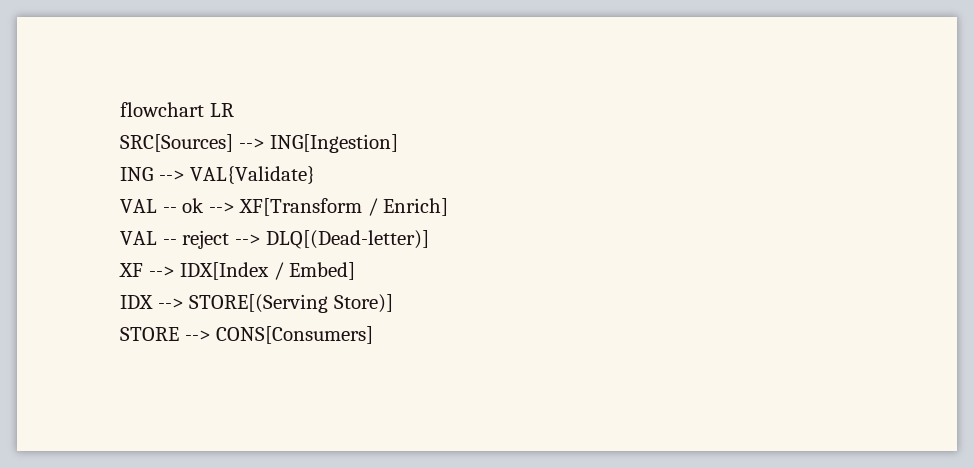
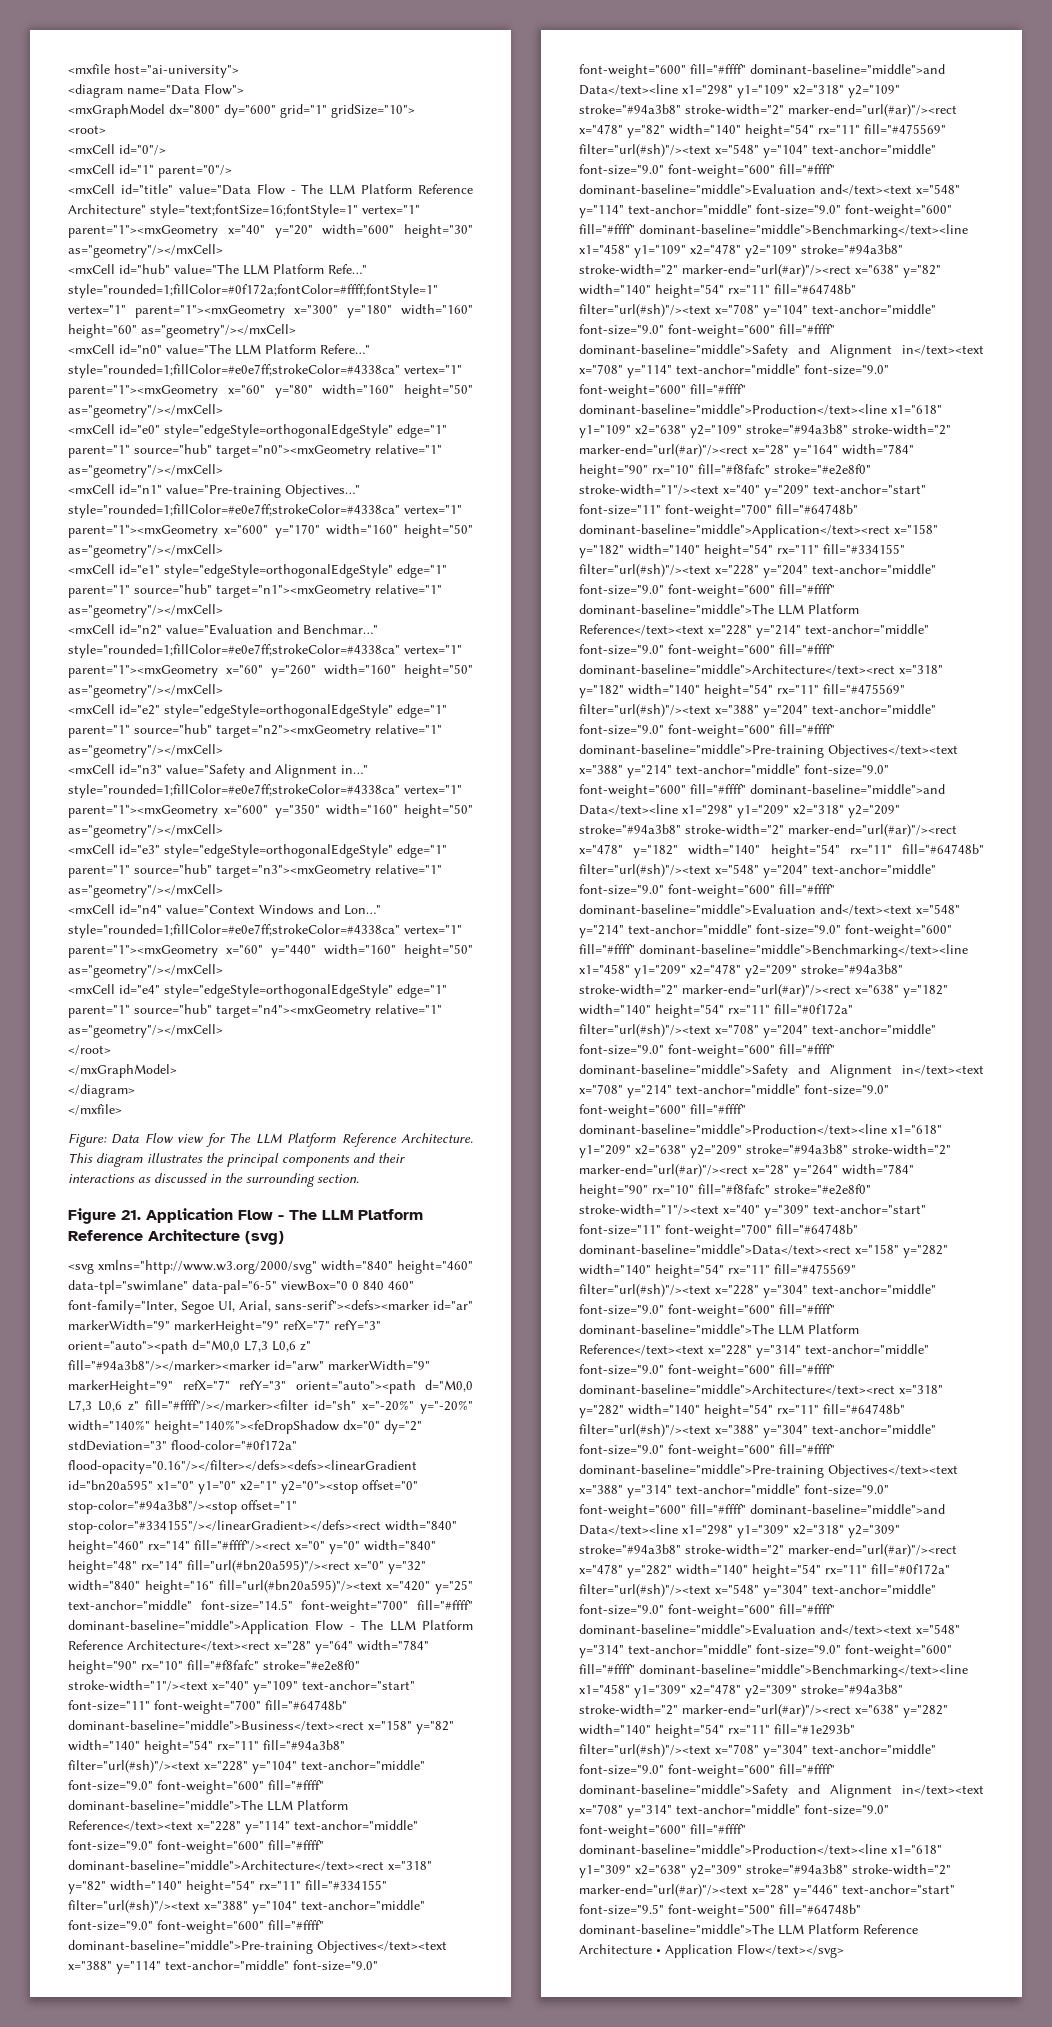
[120,102,234,117] [120,134,399,153] [120,166,316,184] [120,198,449,216] [120,230,430,249] [119,262,356,280] [120,294,393,313] [120,326,374,344] flowchart LR // SRC[Sources] --> ING[Ingestion] // ING --> VAL{Validate} // VAL -- ok --> XF[Transform / Enrich] // VAL -- reject --> DLQ[(Dead-letter)] // XF --> IDX[Index / Embed] // IDX --> STORE[(Serving Store)] // STORE --> CONS[Consumers] -> [68,64,239,78] [68,84,244,98] [68,104,415,118] [68,125,106,134] [68,144,166,155] [68,164,232,178] [68,184,473,195] [68,204,420,218] [68,224,473,238] [68,244,223,258] [68,264,367,275] [68,284,438,298] [68,304,473,318] [68,324,296,338] [68,344,370,355] [68,364,462,378] [68,384,473,398] [68,404,223,418] [68,424,447,438] [68,444,442,458] [68,464,223,478] [68,484,360,498] [68,504,462,518] [68,524,473,538] [68,544,223,558] [68,564,447,578] [68,584,442,598] [68,604,223,618] [68,624,378,635] [68,644,462,658] [68,664,473,678] [68,684,223,698] [68,704,447,718] [68,724,442,738] [68,744,223,758] [68,764,368,778] [68,784,462,798] [68,804,473,818] [68,824,223,838] [68,844,447,858] [68,864,442,878] [68,884,223,898] [68,904,381,915] [68,924,462,938] [68,944,473,958] [68,964,223,978] [68,984,447,998] [68,1004,442,1018] [68,1024,223,1038] [68,1045,111,1055] [68,1064,177,1078] [68,1084,135,1098] [68,1104,122,1115] [68,1133,474,1147] [68,1153,405,1167] [68,1173,359,1187] [68,1208,423,1224] [68,1229,284,1245] [68,1260,473,1274] [68,1280,414,1294] [68,1300,473,1314] [68,1320,381,1334] [68,1340,311,1354] [68,1360,430,1371] [68,1380,473,1394] [68,1400,473,1414] [68,1420,422,1434] [68,1440,297,1451] [68,1460,417,1474] [68,1480,418,1494] [68,1500,297,1514] [68,1520,457,1534] [68,1540,436,1554] [68,1560,426,1574] [68,1580,473,1594] [68,1600,473,1614] [68,1620,473,1634] [68,1640,429,1654] [68,1660,360,1674] [68,1680,415,1694] [68,1700,347,1714] [68,1720,454,1734] [68,1740,345,1754] [68,1760,425,1774] [68,1780,324,1794] [68,1800,348,1811] [68,1820,418,1834] [68,1840,324,1854] [68,1860,432,1871] [68,1880,387,1894] [68,1900,425,1914] [68,1920,324,1934] [68,1940,447,1954] [68,1960,378,1974] [579,64,945,78] [579,84,900,98] [579,104,957,117] [579,124,946,138] [579,144,936,158] [579,164,835,178] [579,184,960,195] [579,204,952,218] [579,224,968,238] [579,244,903,258] [579,264,941,278] [579,284,856,298] [579,304,936,318] [579,324,835,338] [579,344,984,358] [579,364,889,378] [579,384,746,398] [579,404,942,415] [579,424,951,438] [579,444,914,458] [579,464,871,478] [579,484,926,498] [579,504,858,518] [579,524,938,538] [579,544,905,558] [579,564,936,578] [579,584,835,598] [579,604,859,615] [579,624,929,638] [579,644,835,658] [579,664,943,675] [579,684,905,698] [579,704,936,718] [579,724,835,738] [579,744,958,758] [579,764,889,778] [579,784,945,798] [579,804,900,818] [579,824,957,837] [579,844,984,858] [579,864,936,878] [579,884,835,898] [579,904,960,915] [579,924,952,938] [579,944,968,958] [579,964,903,978] [579,984,948,998] [579,1004,853,1018] [579,1024,936,1038] [579,1044,835,1058] [579,1064,984,1078] [579,1084,889,1098] [579,1104,746,1118] [579,1124,942,1135] [579,1144,951,1158] [579,1164,914,1178] [579,1184,871,1198] [579,1204,926,1218] [579,1224,858,1238] [579,1244,948,1258] [579,1264,856,1278] [579,1284,936,1298] [579,1304,835,1318] [579,1324,859,1335] [579,1344,929,1358] [579,1364,835,1378] [579,1384,943,1395] [579,1404,905,1418] [579,1424,936,1438] [579,1444,835,1458] [579,1464,958,1478] [579,1484,889,1498] [579,1504,945,1518] [579,1524,900,1538] [579,1544,957,1557] [579,1564,950,1578] [579,1584,936,1598] [579,1604,835,1618] [579,1624,960,1635] [579,1644,952,1658] [579,1664,968,1678] [579,1684,903,1698] [579,1704,948,1718] [579,1724,855,1738] [579,1744,936,1758] [579,1764,835,1778] [579,1784,984,1798] [579,1804,889,1818] [579,1824,746,1838] [579,1844,942,1855] [579,1864,951,1878] [579,1884,955,1898] [579,1904,861,1918] [579,1924,918,1935] [579,1944,844,1958] <mxfile host="ai-university"> // <diagram name="Data Flow"> // <mxGraphModel dx="800" dy="600" grid="1" gridSize="10"> // <root> // <mxCell id="0"/> // <mxCell id="1" parent="0"/> // <mxCell id="title" value="Data Flow - The LLM Platform Reference Architecture" style="text;fontSize=16;fontStyle=1" vertex="1" parent="1"><mxGeometry x="40" y="20" width="600" height="30" as="geometry"/></mxCell> // <mxCell id="hub" value="The LLM Platform Refe…" style="rounded=1;fillColor=#0f172a;fontColor=#ffff;fontStyle=1" vertex="1" parent="1"><mxGeometry x="300" y="180" width="160" height="60" as="geometry"/></mxCell> // <mxCell id="n0" value="The LLM Platform Refere…" style="rounded=1;fillColor=#e0e7ff;strokeColor=#4338ca" vertex="1" parent="1"><mxGeometry x="60" y="80" width="160" height="50" as="geometry"/></mxCell> // <mxCell id="e0" style="edgeStyle=orthogonalEdgeStyle" edge="1" parent="1" source="hub" target="n0"><mxGeometry relative="1" as="geometry"/></mxCell> // <mxCell id="n1" value="Pre-training Objectives…" style="rounded=1;fillColor=#e0e7ff;strokeColor=#4338ca" vertex="1" parent="1"><mxGeometry x="600" y="170" width="160" height="50" as="geometry"/></mxCell> // <mxCell id="e1" style="edgeStyle=orthogonalEdgeStyle" edge="1" parent="1" source="hub" target="n1"><mxGeometry relative="1" as="geometry"/></mxCell> // <mxCell id="n2" value="Evaluation and Benchmar…" style="rounded=1;fillColor=#e0e7ff;strokeColor=#4338ca" vertex="1" parent="1"><mxGeometry x="60" y="260" width="160" height="50" as="geometry"/></mxCell> // <mxCell id="e2" style="edgeStyle=orthogonalEdgeStyle" edge="1" parent="1" source="hub" target="n2"><mxGeometry relative="1" as="geometry"/></mxCell> // <mxCell id="n3" value="Safety and Alignment in…" style="rounded=1;fillColor=#e0e7ff;strokeColor=#4338ca" vertex="1" parent="1"><mxGeometry x="600" y="350" width="160" height="50" as="geometry"/></mxCell> // <mxCell id="e3" style="edgeStyle=orthogonalEdgeStyle" edge="1" parent="1" source="hub" target="n3"><mxGeometry relative="1" as="geometry"/></mxCell> // <mxCell id="n4" value="Context Windows and Lon…" style="rounded=1;fillColor=#e0e7ff;strokeColor=#4338ca" vertex="1" parent="1"><mxGeometry x="60" y="440" width="160" height="50" as="geometry"/></mxCell> // <mxCell id="e4" style="edgeStyle=orthogonalEdgeStyle" edge="1" parent="1" source="hub" target="n4"><mxGeometry relative="1" as="geometry"/></mxCell> // </root> // </mxGraphModel> // </diagram> // </mxfile> // Figure: Data Flow view for The LLM Platform Reference Architecture. This diagram illustrates the principal components and their interactions as discussed in the surrounding section. // Figure 21. Application Flow - The LLM Platform Reference Architecture (svg) // <svg xmlns="http://www.w3.org/2000/svg" width="840" height="460" data-tpl="swimlane" data-pal="6-5" viewBox="0 0 840 460" font-family="Inter, Segoe UI, Arial, sans-serif"><defs><marker id="ar" markerWidth="9" markerHeight="9" refX="7" refY="3" orient="auto"><path d="M0,0 L7,3 L0,6 z" fill="#94a3b8"/></marker><marker id="arw" markerWidth="9" markerHeight="9" refX="7" refY="3" orient="auto"><path d="M0,0 L7,3 L0,6 z" fill="#ffff"/></marker><filter id="sh" x="-20%" y="-20%" width="140%" height="140%"><feDropShadow dx="0" dy="2" stdDeviation="3" flood-color="#0f172a" flood-opacity="0.16"/></filter></defs><defs><linearGradient id="bn20a595" x1="0" y1="0" x2="1" y2="0"><stop offset="0" stop-color="#94a3b8"/><stop offset="1" stop-color="#334155"/></linearGradient></defs><rect width="840" height="460" rx="14" fill="#ffff"/><rect x="0" y="0" width="840" height="48" rx="14" fill="url(#bn20a595)"/><rect x="0" y="32" width="840" height="16" fill="url(#bn20a595)"/><text x="420" y="25" text-anchor="middle" font-size="14.5" font-weight="700" fill="#ffff" dominant-baseline="middle">Application Flow - The LLM Platform Reference Architecture</text><rect x="28" y="64" width="784" height="90" rx="10" fill="#f8fafc" stroke="#e2e8f0" stroke-width="1"/><text x="40" y="109" text-anchor="start" font-size="11" font-weight="700" fill="#64748b" dominant-baseline="middle">Business</text><rect x="158" y="82" width="140" height="54" rx="11" fill="#94a3b8" filter="url(#sh)"/><text x="228" y="104" text-anchor="middle" font-size="9.0" font-weight="600" fill="#ffff" dominant-baseline="middle">The LLM Platform Reference</text><text x="228" y="114" text-anchor="middle" font-size="9.0" font-weight="600" fill="#ffff" dominant-baseline="middle">Architecture</text><rect x="318" y="82" width="140" height="54" rx="11" fill="#334155" filter="url(#sh)"/><text x="388" y="104" text-anchor="middle" font-size="9.0" font-weight="600" fill="#ffff" dominant-baseline="middle">Pre-training Objectives</text><text x="388" y="114" text-anchor="middle" font-size="9.0" font-weight="600" fill="#ffff" dominant-baseline="middle">and Data</text><line x1="298" y1="109" x2="318" y2="109" stroke="#94a3b8" stroke-width="2" marker-end="url(#ar)"/><rect x="478" y="82" width="140" height="54" rx="11" fill="#475569" filter="url(#sh)"/><text x="548" y="104" text-anchor="middle" font-size="9.0" font-weight="600" fill="#ffff" dominant-baseline="middle">Evaluation and</text><text x="548" y="114" text-anchor="middle" font-size="9.0" font-weight="600" fill="#ffff" dominant-baseline="middle">Benchmarking</text><line x1="458" y1="109" x2="478" y2="109" stroke="#94a3b8" stroke-width="2" marker-end="url(#ar)"/><rect x="638" y="82" width="140" height="54" rx="11" fill="#64748b" filter="url(#sh)"/><text x="708" y="104" text-anchor="middle" font-size="9.0" font-weight="600" fill="#ffff" dominant-baseline="middle">Safety and Alignment in</text><text x="708" y="114" text-anchor="middle" font-size="9.0" font-weight="600" fill="#ffff" dominant-baseline="middle">Production</text><line x1="618" y1="109" x2="638" y2="109" stroke="#94a3b8" stroke-width="2" marker-end="url(#ar)"/><rect x="28" y="164" width="784" height="90" rx="10" fill="#f8fafc" stroke="#e2e8f0" stroke-width="1"/><text x="40" y="209" text-anchor="start" font-size="11" font-weight="700" fill="#64748b" dominant-baseline="middle">Application</text><rect x="158" y="182" width="140" height="54" rx="11" fill="#334155" filter="url(#sh)"/><text x="228" y="204" text-anchor="middle" font-size="9.0" font-weight="600" fill="#ffff" dominant-baseline="middle">The LLM Platform Reference</text><text x="228" y="214" text-anchor="middle" font-size="9.0" font-weight="600" fill="#ffff" dominant-baseline="middle">Architecture</text><rect x="318" y="182" width="140" height="54" rx="11" fill="#475569" filter="url(#sh)"/><text x="388" y="204" text-anchor="middle" font-size="9.0" font-weight="600" fill="#ffff" dominant-baseline="middle">Pre-training Objectives</text><text x="388" y="214" text-anchor="middle" font-size="9.0" font-weight="600" fill="#ffff" dominant-baseline="middle">and Data</text><line x1="298" y1="209" x2="318" y2="209" stroke="#94a3b8" stroke-width="2" marker-end="url(#ar)"/><rect x="478" y="182" width="140" height="54" rx="11" fill="#64748b" filter="url(#sh)"/><text x="548" y="204" text-anchor="middle" font-size="9.0" font-weight="600" fill="#ffff" dominant-baseline="middle">Evaluation and</text><text x="548" y="214" text-anchor="middle" font-size="9.0" font-weight="600" fill="#ffff" dominant-baseline="middle">Benchmarking</text><line x1="458" y1="209" x2="478" y2="209" stroke="#94a3b8" stroke-width="2" marker-end="url(#ar)"/><rect x="638" y="182" width="140" height="54" rx="11" fill="#0f172a" filter="url(#sh)"/><text x="708" y="204" text-anchor="middle" font-size="9.0" font-weight="600" fill="#ffff" dominant-baseline="middle">Safety and Alignment in</text><text x="708" y="214" text-anchor="middle" font-size="9.0" font-weight="600" fill="#ffff" dominant-baseline="middle">Production</text><line x1="618" y1="209" x2="638" y2="209" stroke="#94a3b8" stroke-width="2" marker-end="url(#ar)"/><rect x="28" y="264" width="784" height="90" rx="10" fill="#f8fafc" stroke="#e2e8f0" stroke-width="1"/><text x="40" y="309" text-anchor="start" font-size="11" font-weight="700" fill="#64748b" dominant-baseline="middle">Data</text><rect x="158" y="282" width="140" height="54" rx="11" fill="#475569" filter="url(#sh)"/><text x="228" y="304" text-anchor="middle" font-size="9.0" font-weight="600" fill="#ffff" dominant-baseline="middle">The LLM Platform Reference</text><text x="228" y="314" text-anchor="middle" font-size="9.0" font-weight="600" fill="#ffff" dominant-baseline="middle">Architecture</text><rect x="318" y="282" width="140" height="54" rx="11" fill="#64748b" filter="url(#sh)"/><text x="388" y="304" text-anchor="middle" font-size="9.0" font-weight="600" fill="#ffff" dominant-baseline="middle">Pre-training Objectives</text><text x="388" y="314" text-anchor="middle" font-size="9.0" font-weight="600" fill="#ffff" dominant-baseline="middle">and Data</text><line x1="298" y1="309" x2="318" y2="309" stroke="#94a3b8" stroke-width="2" marker-end="url(#ar)"/><rect x="478" y="282" width="140" height="54" rx="11" fill="#0f172a" filter="url(#sh)"/><text x="548" y="304" text-anchor="middle" font-size="9.0" font-weight="600" fill="#ffff" dominant-baseline="middle">Evaluation and</text><text x="548" y="314" text-anchor="middle" font-size="9.0" font-weight="600" fill="#ffff" dominant-baseline="middle">Benchmarking</text><line x1="458" y1="309" x2="478" y2="309" stroke="#94a3b8" stroke-width="2" marker-end="url(#ar)"/><rect x="638" y="282" width="140" height="54" rx="11" fill="#1e293b" filter="url(#sh)"/><text x="708" y="304" text-anchor="middle" font-size="9.0" font-weight="600" fill="#ffff" dominant-baseline="middle">Safety and Alignment in</text><text x="708" y="314" text-anchor="middle" font-size="9.0" font-weight="600" fill="#ffff" dominant-baseline="middle">Production</text><line x1="618" y1="309" x2="638" y2="309" stroke="#94a3b8" stroke-width="2" marker-end="url(#ar)"/><text x="28" y="446" text-anchor="start" font-size="9.5" font-weight="500" fill="#64748b" dominant-baseline="middle">The LLM Platform Reference Architecture • Application Flow</text></svg>

